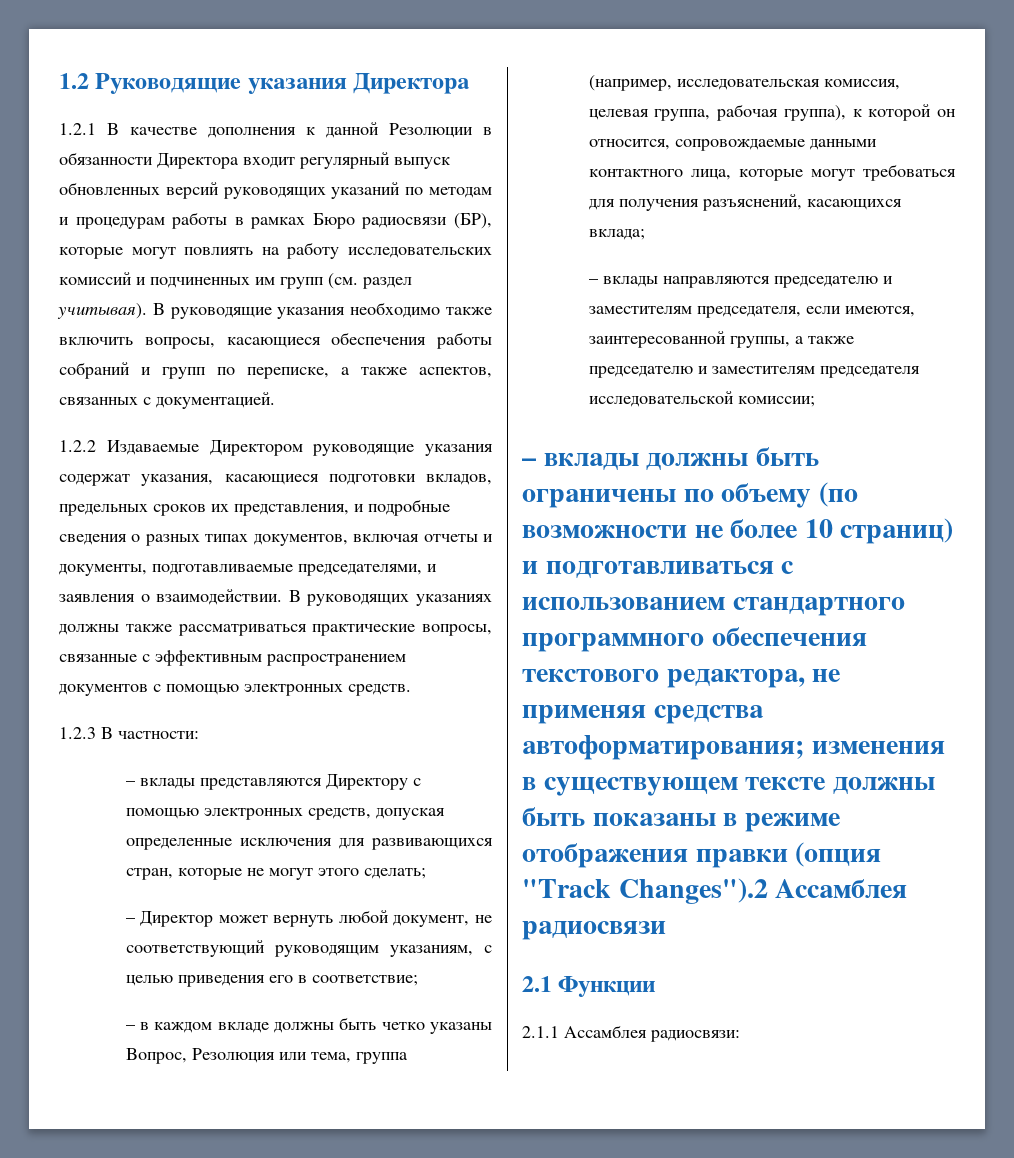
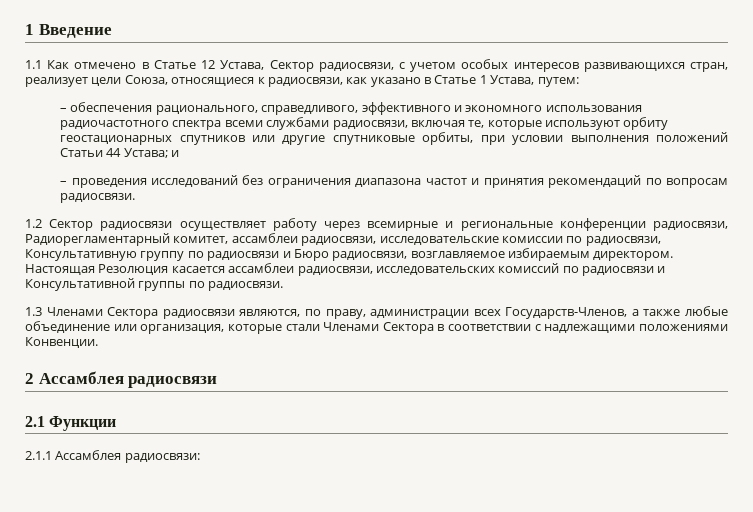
[59,73,471,94] [59,122,492,138] [59,152,450,169] [59,182,493,199] [59,212,492,229] [59,242,492,259] [59,272,412,289] [57,302,492,319] [59,332,492,349] [59,362,492,379] [59,392,275,409] [59,440,493,456] [59,474,492,486] [59,499,450,516] [59,534,493,546] [59,564,437,576] [59,589,492,606] [59,624,492,636] [59,650,406,666] [59,684,411,696] [59,727,199,739] [125,774,421,790] [125,808,445,820] [125,838,493,850] [125,868,426,880] [125,910,492,927] [125,940,492,957] [125,975,418,987] [125,1017,492,1034] [125,1048,408,1064] [588,75,900,91] [588,104,956,121] [588,139,877,151] [588,164,956,181] [588,194,902,211] [588,229,645,240] [588,276,893,288] [588,306,915,318] [588,331,854,348] [588,366,920,378] [588,391,815,407] [522,447,819,471] [522,482,858,508] [522,518,954,544] [522,561,795,579] [522,597,905,616] [522,627,867,652] [522,669,841,688] [522,705,764,724] [522,735,945,760] [522,777,935,796] [522,807,840,832] [522,842,882,868] [522,878,768,904] 1.2 Руководящие указания Директора // 1.2.1 В качестве дополнения к данной Резолюции в обязанности Директора входит регулярный выпуск обновленных версий руководящих указаний по методам и процедурам работы в рамках Бюро радиосвязи (БР), которые могут повлиять на работу исследовательских комиссий и подчиненных им групп (см. раздел учитывая). В руководящие указания необходимо также включить вопросы, касающиеся обеспечения работы собраний и групп по переписке, а также аспектов, связанных с документацией. // 1.2.2 Издаваемые Директором руководящие указания содержат указания, касающиеся подготовки вкладов, предельных сроков их представления, и подробные сведения о разных типах документов, включая отчеты и документы, подготавливаемые председателями, и заявления о взаимодействии. В руководящих указаниях должны также рассматриваться практические вопросы, связанные с эффективным распространением документов с помощью электронных средств. // 1.2.3 В частности: // – вклады представляются Директору с помощью электронных средств, допуская определенные исключения для развивающихся стран, которые не могут этого сделать; // – Директор может вернуть любой документ, не соответствующий руководящим указаниям, с целью приведения его в соответствие; // – в каждом вкладе должны быть четко указаны Вопрос, Резолюция или тема, группа (например, исследовательская комиссия, целевая группа, рабочая группа), к которой он относится, сопровождаемые данными контактного лица, которые могут требоваться для получения разъяснений, касающихся вклада; // – вклады направляются председателю и заместителям председателя, если имеются, заинтересованной группы, а также председателю и заместителям председателя исследовательской комиссии; // – вклады должны быть ограничены по объему (по возможности не более 10 страниц) и подготавливаться с использованием стандартного программного обеспечения текстового редактора, не применяя средства автоформатирования; изменения в существующем тексте должны быть показаны в режиме отображения правки (опция "Track Changes").2 -> [25,24,112,38] [25,59,728,72] [25,75,579,87] [60,102,642,115] [60,117,669,130] [60,132,728,145] [60,148,180,158] [60,175,728,188] [60,193,136,203] [25,218,728,231] [25,233,661,246] [25,248,674,261] [25,263,666,276] [25,278,284,291] [25,306,729,319] [25,321,728,334] [25,337,98,348] [25,373,34,384] 1 Введение // 1.1 Как отмечено в Статье 12 Устава, Сектор радиосвязи, с учетом особых интересов развивающихся стран, реализует цели Союза, относящиеся к радиосвязи, как указано в Статье 1 Устава, путем: // – обеспечения рационального, справедливого, эффективного и экономного использования радиочастотного спектра всеми службами радиосвязи, включая те, которые используют орбиту геостационарных спутников или другие спутниковые орбиты, при условии выполнения положений Статьи 44 Устава; и // – проведения исследований без ограничения диапазона частот и принятия рекомендаций по вопросам радиосвязи. // 1.2 Сектор радиосвязи осуществляет работу через всемирные и региональные конференции радиосвязи, Радиорегламентарный комитет, ассамблеи радиосвязи, исследовательские комиссии по радиосвязи, Консультативную группу по радиосвязи и Бюро радиосвязи, возглавляемое избираемым директором. Настоящая Резолюция касается ассамблеи радиосвязи, исследовательских комиссий по радиосвязи и Консультативной группы по радиосвязи. // 1.3 Членами Сектора радиосвязи являются, по праву, администрации всех Государств-Членов, а также любые объединение или организация, которые стали Членами Сектора в соответствии с надлежащими положениями Конвенции. // 2

